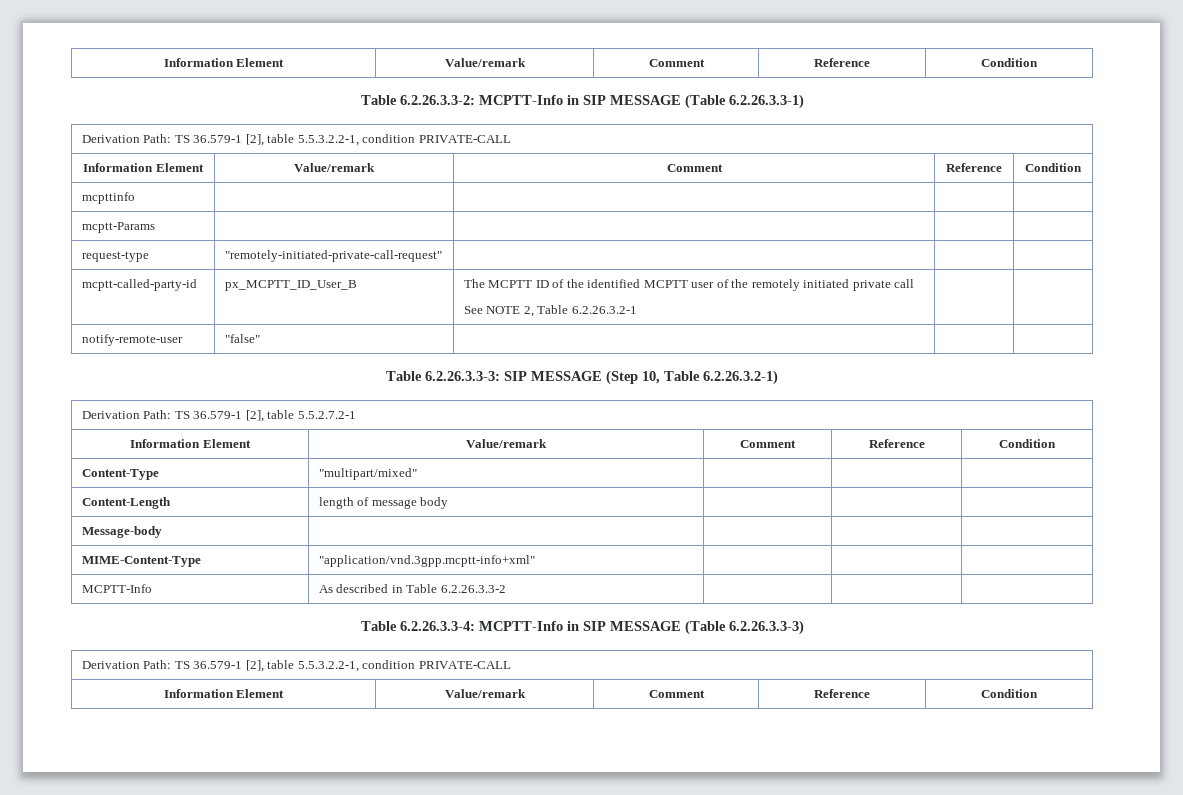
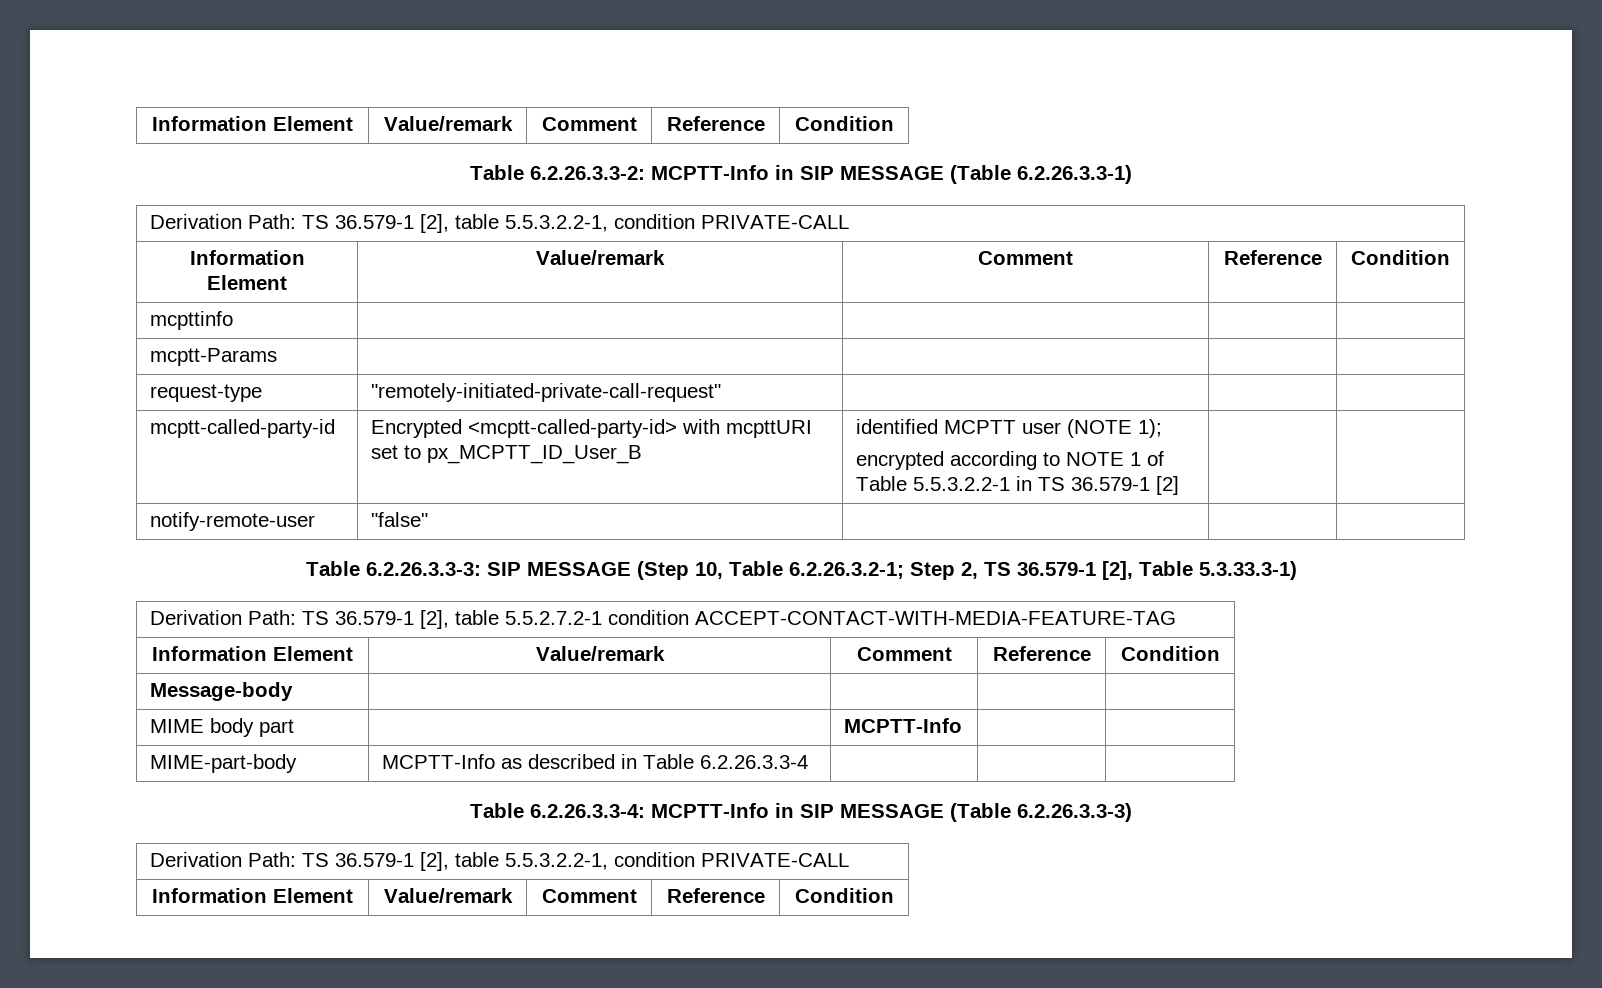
[224,280,357,291] [463,279,915,291] [463,305,637,317] px_MCPTT_ID_User_B | The MCPTT ID of the identified MCPTT user of the remotely initiated private call // See NOTE 2, Table 6.2.26.3.2-1 -> [371,419,813,438] [371,445,643,464] [856,419,1163,438] [856,451,1165,470] [856,476,1180,495] Encrypted <mcptt-called-party-id> with mcpttURI set to px_MCPTT_ID_User_B | identified MCPTT user (NOTE 1); // encrypted according to NOTE 1 of Table 5.5.3.2.2-1 in TS 36.579-1 [2]
[703,370,778,385] 6.2.26.3.2-1) -> [788,561,1297,580] 6.2.26.3.2-1; Step 2, TS 36.579-1 [2], Table 5.3.33.3-1)
[130,439,251,448] [466,439,547,448] [740,440,796,448] [868,439,925,448] [999,439,1056,448] [81,469,159,480] [318,468,417,480] [81,497,171,509] [318,497,449,509] [81,526,162,538] [81,556,201,567] [318,555,535,567] [81,584,152,593] [318,585,333,593] // Information Element | Value/remark | Comment | Reference | Condition // Content-Type | "multipart/mixed" | | | // Content-Length | length of message body | | | // Message-body | | | | // MIME-Content-Type | "application/vnd.3gpp.mcptt-info+xml" | | | // MCPTT-Info | As -> [608,610,1177,625] [152,646,353,661] [535,646,665,661] [856,647,952,661] [992,646,1091,661] [1120,646,1220,661] [150,682,294,701] [150,718,295,737] [844,718,963,733] [150,754,298,773] [382,754,523,769] condition ACCEPT-CONTACT-WITH-MEDIA-FEATURE-TAG // Information Element | Value/remark | Comment | Reference | Condition // Message-body | | | | // MIME body part | | MCPTT-Info | | // MIME-part-body | MCPTT-Info as
[440,585,506,593] 6.2.26.3.3-2 -> [700,755,809,769] 6.2.26.3.3-4

